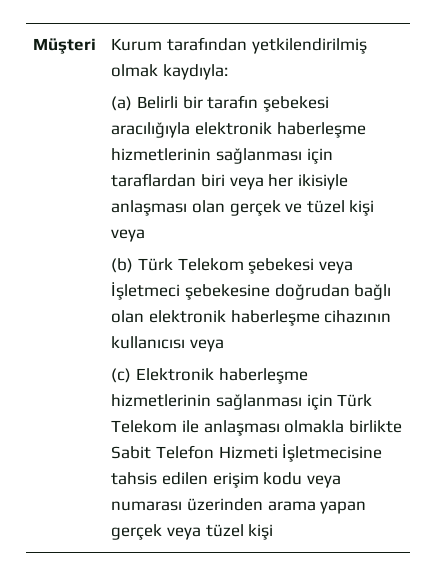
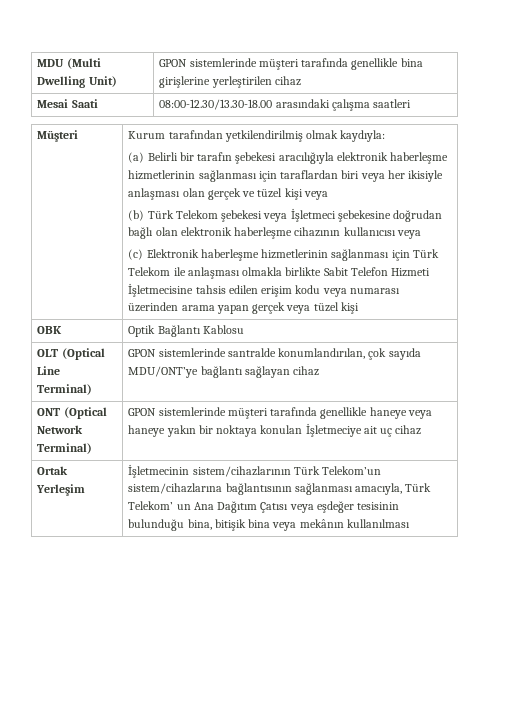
(33, 46) none -> [37,58,101,69] [37,76,117,88] [159,58,423,70] [159,76,301,88] [37,99,98,108] [159,99,412,111] MDU (Multi Dwelling Unit) | GPON sistemlerinde müşteri tarafında genellikle bina girişlerine yerleştirilen cihaz // Mesai Saati | 08:00-12.30/13.30-18.00 arasındaki çalışma saatleri //
(274, 532) none -> [37,326,63,334] [128,325,244,337] [37,348,105,360] [37,366,61,375] [37,384,93,395] [128,348,421,360] [128,366,320,378] [37,407,107,419] [37,425,84,434] [37,443,93,454] [128,407,432,419] [128,423,422,437] [37,466,69,475] [36,484,86,496] [128,464,382,478] [128,483,432,495] [128,501,400,513] [128,519,410,531] // OBK | Optik Bağlantı Kablosu // OLT (Optical Line Terminal) | GPON sistemlerinde santralde konumlandırılan, çok sayıda MDU/ONT’ye bağlantı sağlayan cihaz // ONT (Optical Network Terminal) | GPON sistemlerinde müşteri tarafında genellikle haneye veya haneye yakın bir noktaya konulan İşletmeciye ait uç cihaz // Ortak Yerleşim | İşletmecinin sistem/cihazlarının Türk Telekom’un sistem/cihazlarına bağlantısının sağlanması amacıyla, Türk Telekom’ un Ana Dağıtım Çatısı veya eşdeğer tesisinin bulunduğu bina, bitişik bina veya mekânın kullanılması

